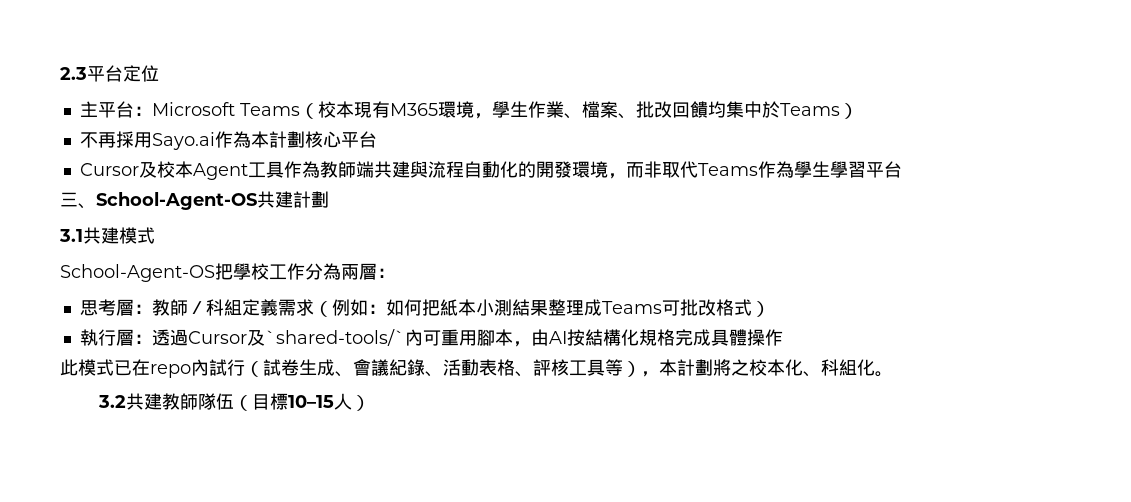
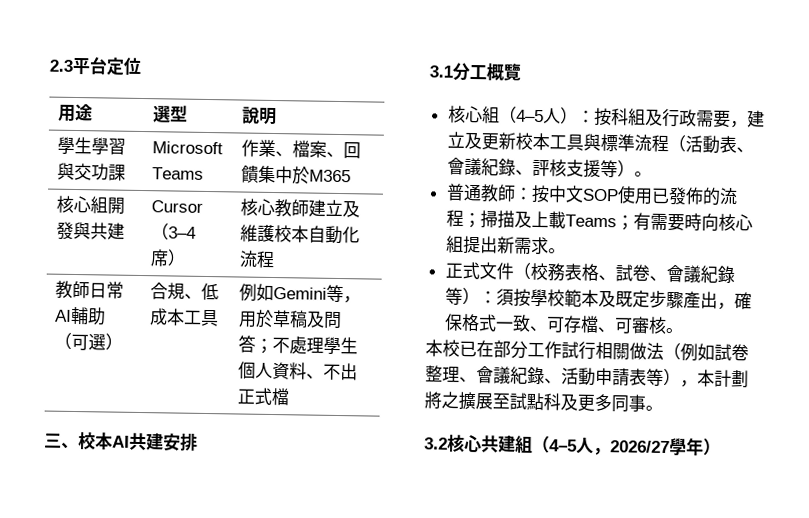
[79,101,858,119] [79,131,377,150] [79,161,902,180] [60,191,329,210] [59,227,155,244] [60,263,395,282] [79,299,770,317] [79,329,783,347] [60,359,335,378] // 主平台：Microsoft Teams（校本現有M365環境，學生作業、檔案、批改回饋均集中於Teams） // 不再採用Sayo.ai作為本計劃核心平台 // Cursor及校本Agent工具作為教師端共建與流程自動化的開發環境，而非取代Teams作為學生學習平台 // 三、School-Agent-OS共建計劃 // 3.1共建模式 // School-Agent-OS把學校工作分為兩層： // 思考層：教師／科組定義需求（例如：如何把紙本小測結果整理成Teams可批改格式） // 執行層：透過Cursor及`shared-tools/`內可重用腳本，由AI按結構化規格完成具體操作 // 此模式已在repo內試行（試卷生成 -> [57,103,93,122] [152,105,188,123] [241,106,277,126] [56,136,126,155] [56,162,126,181] [151,141,223,155] [151,167,204,180] [240,139,361,159] [240,165,351,185] [55,195,125,215] [55,221,125,240] [150,200,203,213] [150,223,196,241] [149,249,186,267] [239,198,360,218] [239,224,360,245] [238,250,275,269] [54,280,124,299] [54,306,106,326] [53,332,123,351] [149,282,219,301] [148,308,219,327] [238,283,361,304] [237,309,342,330] [237,334,358,355] [237,361,358,381] [236,387,290,406] [44,432,198,451] [429,62,521,81] [447,105,765,129] [446,131,754,154] [446,157,652,178] [445,183,738,206] [445,209,753,232] [445,235,566,255] [444,261,735,284] [444,287,752,311] [443,313,683,334] [425,339,749,362] [425,365,460,383] // 用途 | 選型 | 說明 // 學生學習與交功課 | Microsoft Teams | 作業、檔案、回饋集中於M365 // 核心組開發與共建 | Cursor（3–4席） | 核心教師建立及維護校本自動化流程 // 教師日常AI輔助（可選） | 合規、低成本工具 | 例如Gemini等，用於草稿及問答；不處理學生個人資料、不出正式檔 // 三、校本AI共建安排 // 3.1分工概覽 // 核心組（4–5人）：按科組及行政需要，建立及更新校本工具與標準流程（活動表、會議紀錄、評核支援等）。 // 普通教師：按中文SOP使用已發佈的流程；掃描及上載Teams；有需要時向核心組提出新需求。 // 正式文件（校務表格、試卷、會議紀錄等）：須按學校範本及既定步驟產出，確保格式一致、可存檔、可審核。 // 本校已在部分工作試行相關做法（例如試卷整理
[479,359,605,377] 表格、評核工具 -> [595,367,647,387] 申請表
[749,359,893,377] [97,393,352,411] 校本化、科組化。 // 3.2共建教師隊伍（目標10–15人 -> [458,391,663,413] [424,434,704,456] 擴展至試點科及更多同事。 // 3.2核心共建組（4–5人，2026/27學年

